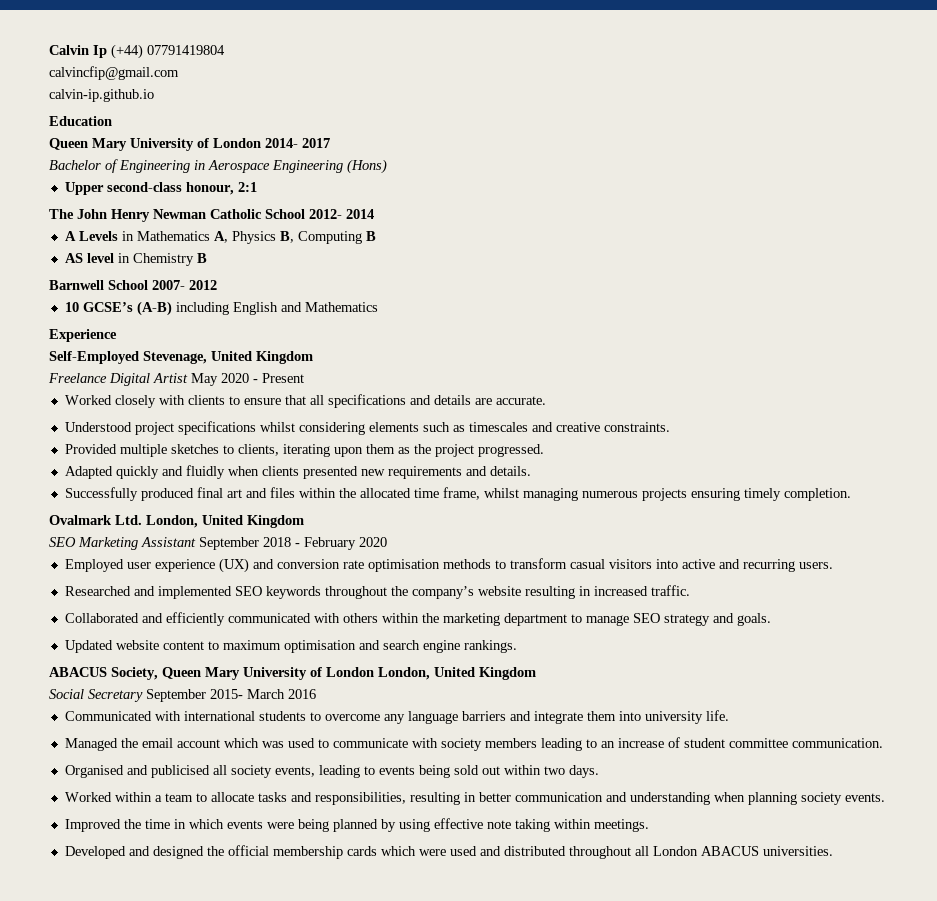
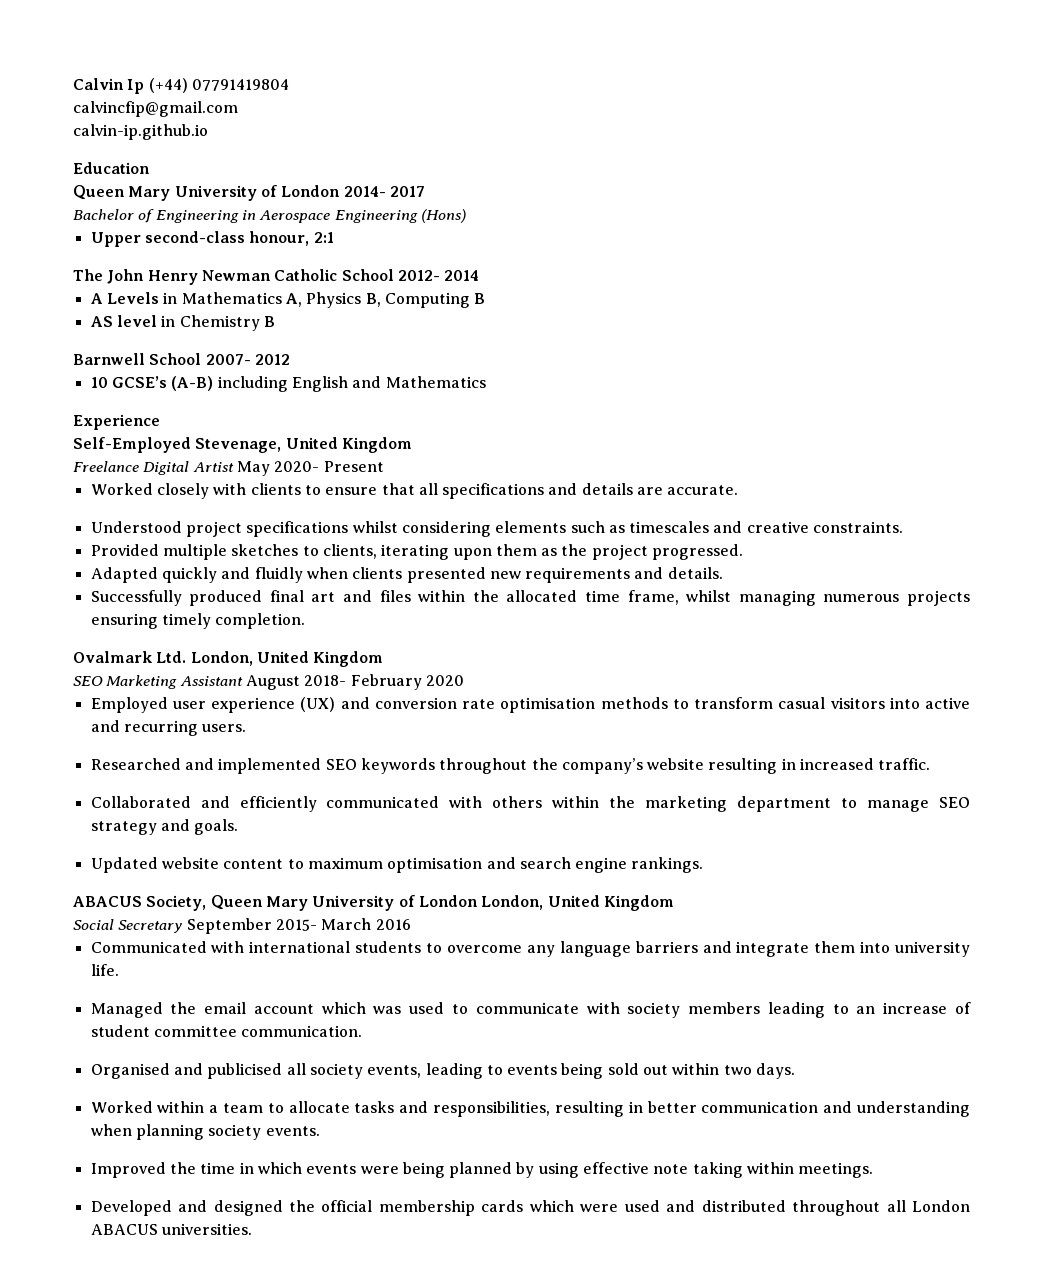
[221,373,258,383] 2020 - -> [274,461,320,472] 2020-
[199,537,300,550] September 2018 - -> [245,675,347,690] August 2018-

